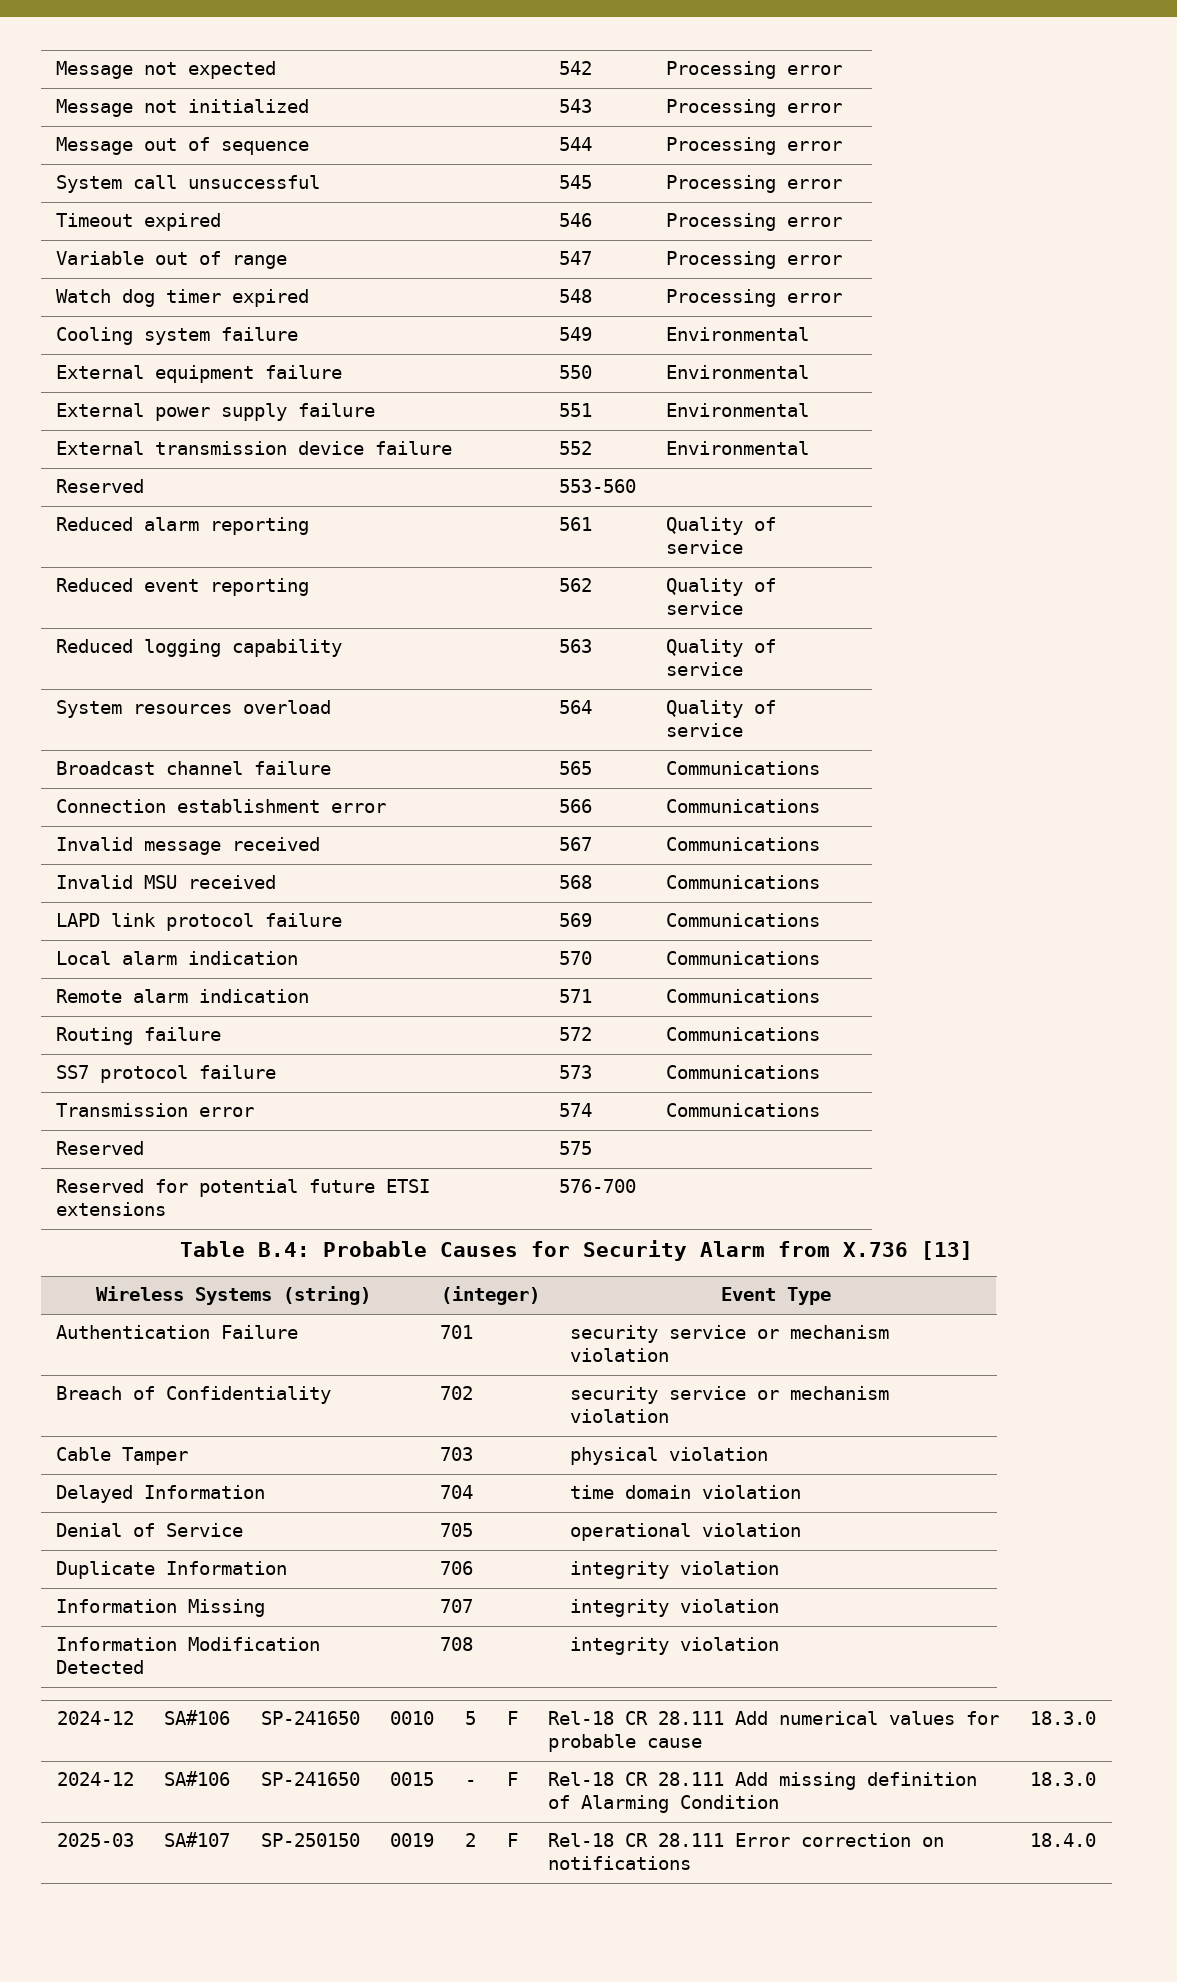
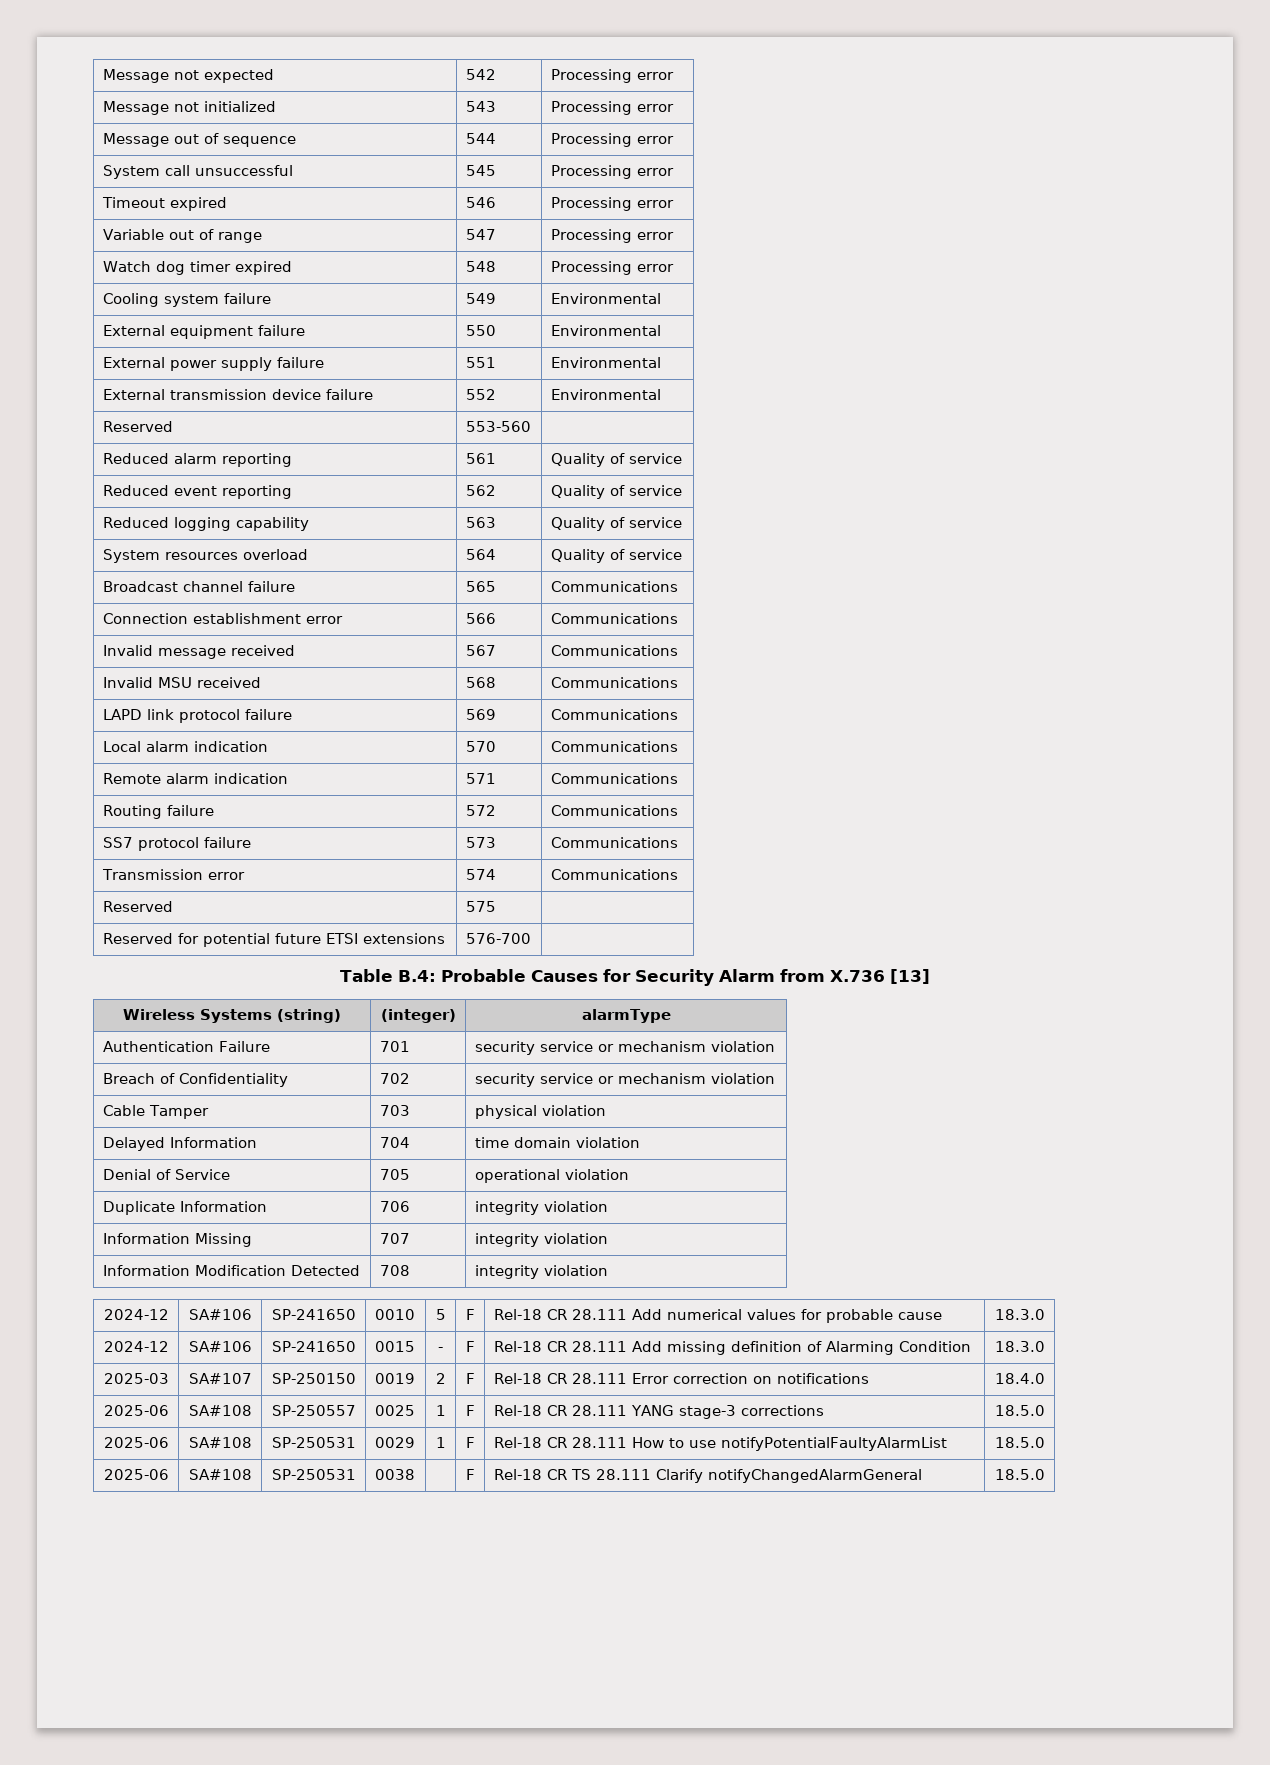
[721,1287,831,1305] Event Type -> [581,1009,671,1023] alarmType
(1096, 1840) none -> [103,1405,169,1416] [188,1405,252,1416] [271,1405,356,1416] [374,1405,415,1416] [435,1405,446,1416] [465,1405,475,1416] [493,1405,824,1419] [994,1405,1045,1416] [103,1437,169,1448] [188,1437,252,1448] [271,1437,356,1448] [374,1437,415,1448] [435,1437,446,1448] [465,1437,475,1448] [493,1437,947,1451] [994,1437,1045,1448] [103,1469,169,1480] [188,1469,252,1480] [271,1469,356,1480] [374,1469,415,1480] [465,1469,475,1480] [493,1469,922,1483] [994,1469,1045,1480] // 2025-06 | SA#108 | SP-250557 | 0025 | 1 | F | Rel-18 CR 28.111 YANG stage-3 corrections | 18.5.0 // 2025-06 | SA#108 | SP-250531 | 0029 | 1 | F | Rel-18 CR 28.111 How to use notifyPotentialFaultyAlarmList | 18.5.0 // 2025-06 | SA#108 | SP-250531 | 0038 | | F | Rel-18 CR TS 28.111 Clarify notifyChangedAlarmGeneral | 18.5.0

